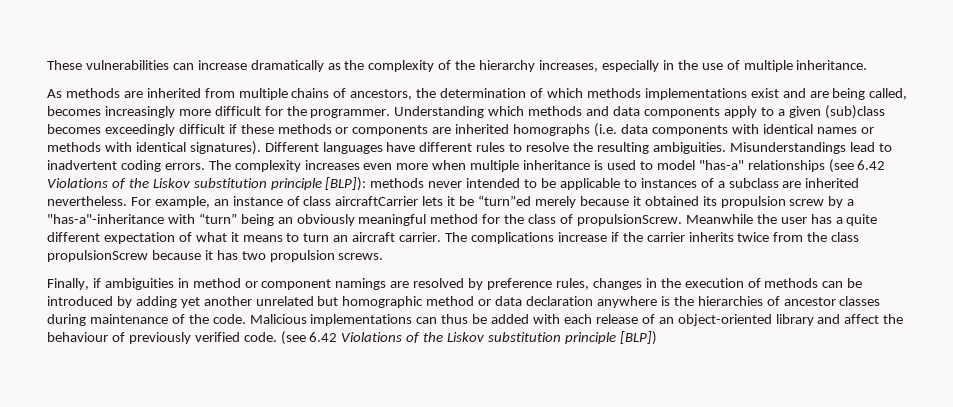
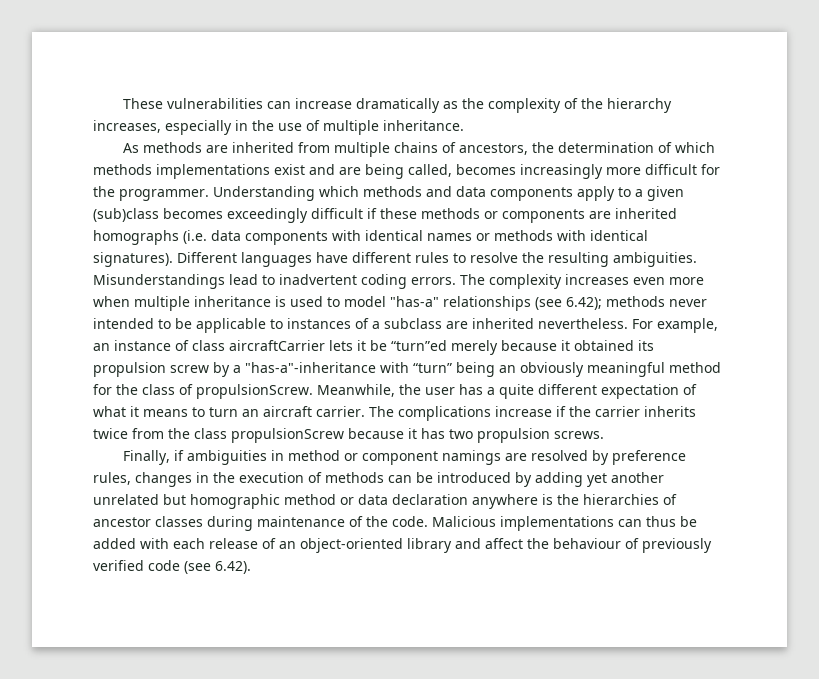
[857,160,886,170] [47,177,367,191] 6.42 Violations of the Liskov substitution principle [BLP]): -> [566,297,602,310] 6.42);
[685,214,753,224] Meanwhile -> [317,384,395,397] Meanwhile,
[243,331,657,345] code. (see 6.42 Violations of the Liskov substitution principle [BLP]) -> [148,560,251,574] code (see 6.42).

